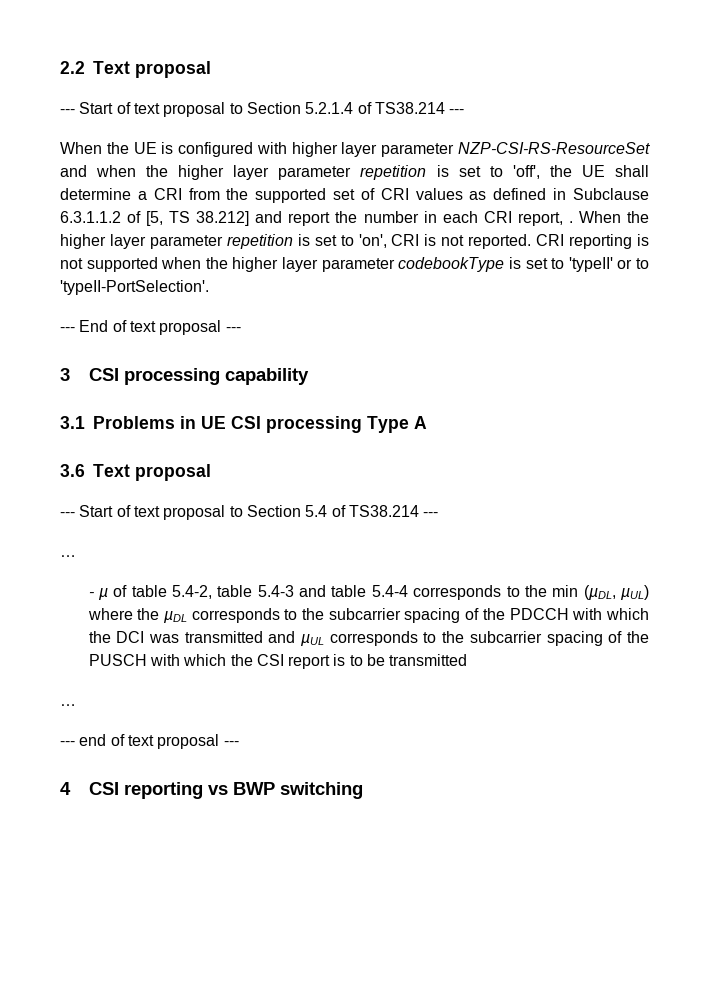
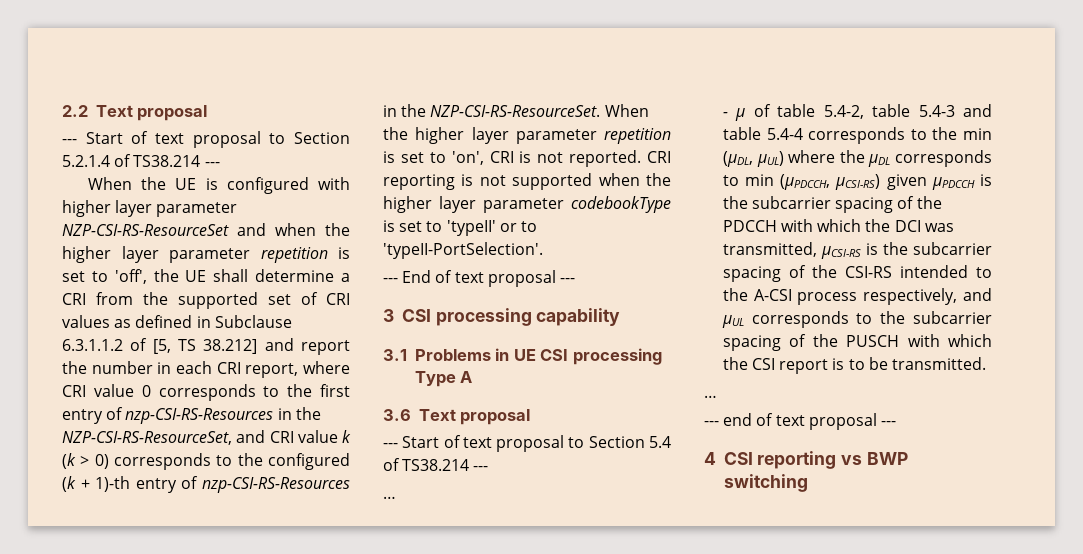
[568,221,573,223] . -> [303,361,350,374] [62,384,350,401] [62,407,321,424] [62,430,351,445] [62,453,350,470] [62,476,350,493] [383,104,601,117] where CRI value 0 corresponds to the first entry of nzp-CSI-RS-Resources in the NZP-CSI-RS-ResourceSet, and CRI value k (k > 0) corresponds to the configured (k + 1)-th entry of nzp-CSI-RS-Resources in the NZP-CSI-RS-ResourceSet.
(298, 614) none -> [745,174,992,190] min (µPDCCH, µCSI-RS) given µPDCCH is
[184,631,263,643] transmitted -> [722,242,992,259] [722,265,992,282] [722,288,958,305] transmitted, µCSI-RS is the subcarrier spacing of the CSI-RS intended to the A-CSI process respectively,
[389,654,468,666] transmitted -> [892,357,987,370] transmitted.

